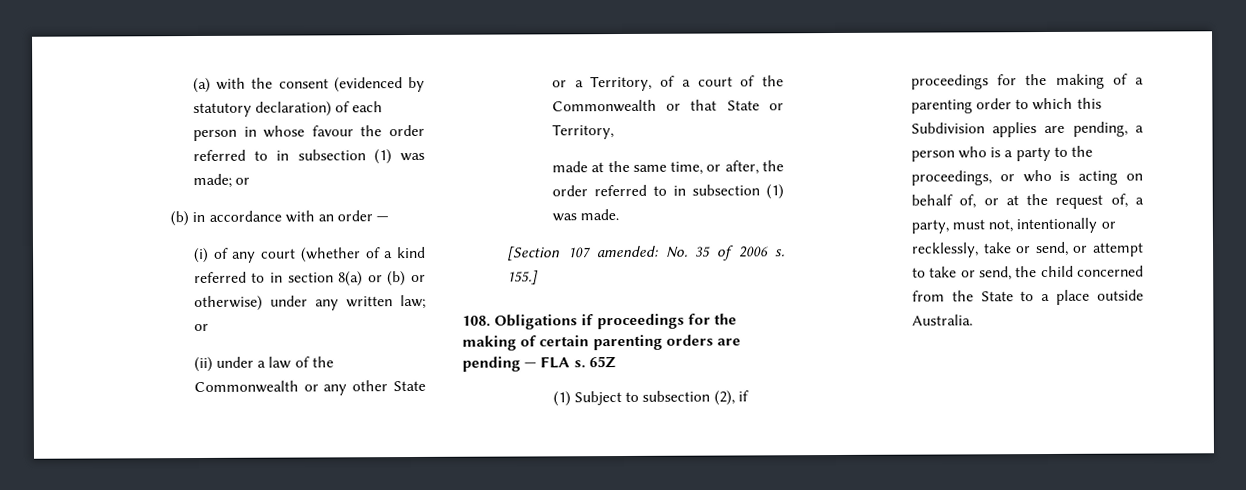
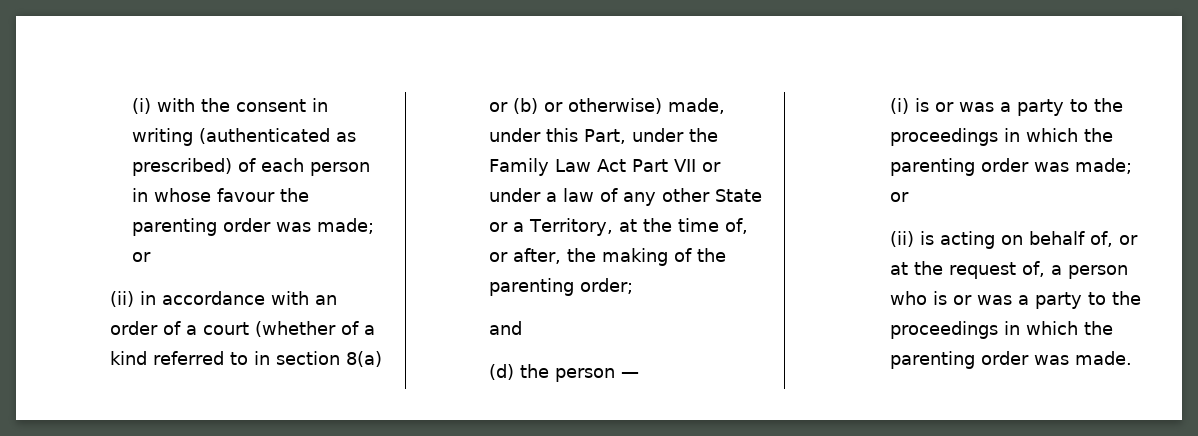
[192,77,211,94] (a) -> [132,98,152,114] (i)
[333,76,425,93] [192,101,333,118] (evidenced by statutory declaration) -> [312,98,329,112] [132,128,357,146] [132,158,233,176] in writing (authenticated as prescribed)
[389,124,425,137] [192,149,425,165] [192,173,251,189] [170,211,190,227] order referred to in subsection (1) was made; or // (b) -> [132,218,375,236] [132,252,152,262] [109,291,134,307] parenting order was made; or // (ii)
[376,216,390,222] [193,247,257,264] — // (i) of any -> [162,321,197,335] of a
[269,294,426,311] [193,323,209,332] [193,356,213,373] under any written law; or // (ii) -> [667,98,725,114] [488,128,718,144] [488,158,721,176] made, under this Part, under the Family Law Act Part VII or
[311,356,334,368] [193,380,319,394] the Commonwealth or -> (618, 195) none
[660,75,784,87] [551,99,784,113] [551,124,614,140] [551,160,784,175] [551,184,784,200] [551,209,620,222] [507,245,785,261] [507,270,540,285] [462,313,737,330] [462,334,741,351] [462,356,616,372] [552,390,749,407] [910,73,1144,90] [910,97,1102,114] [910,121,1144,138] [910,145,1094,162] [910,169,1052,186] of a court of the Commonwealth or that State or Territory, // made at the same time, or after, the order referred to in subsection (1) was made. // [Section 107 amended: No. 35 of 2006 s. 155.] // 108. Obligations if proceedings for the making of certain parenting orders are pending — FLA s. 65Z // (1) Subject to subsection (2), if proceedings for the making of a parenting order to which this Subdivision applies are pending, a person who is a party to the proceedings, or who -> [618,218,748,234] [488,248,726,266] [488,278,633,296] [488,321,522,335] [488,364,639,382] [890,98,1124,116] [890,128,1114,146] [890,158,1133,176] [890,192,910,202] [890,231,915,247] at the time of, or after, the making of the parenting order; // and // (d) the person — // (i) is or was a party to the proceedings in which the parenting order was made; or // (ii)
[910,217,1116,234] [910,241,1144,258] [911,265,1144,281] [911,289,1144,305] [911,314,973,326] party, must not, intentionally or recklessly, take or send, or attempt to take or send, the child concerned from the State to a place outside Australia. -> [1068,265,1129,279] [890,291,1142,309] [890,321,1114,339] [890,351,1133,369] person who is or was a party to the proceedings in which the parenting order was made.

